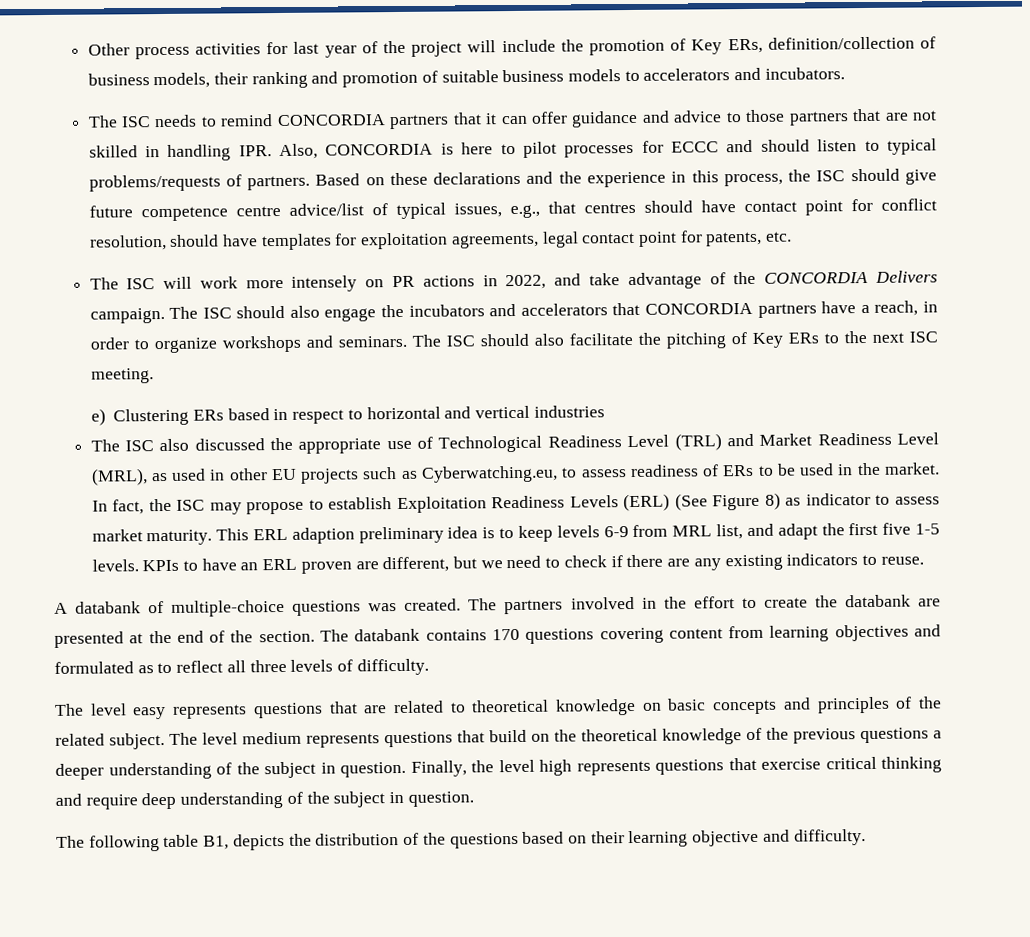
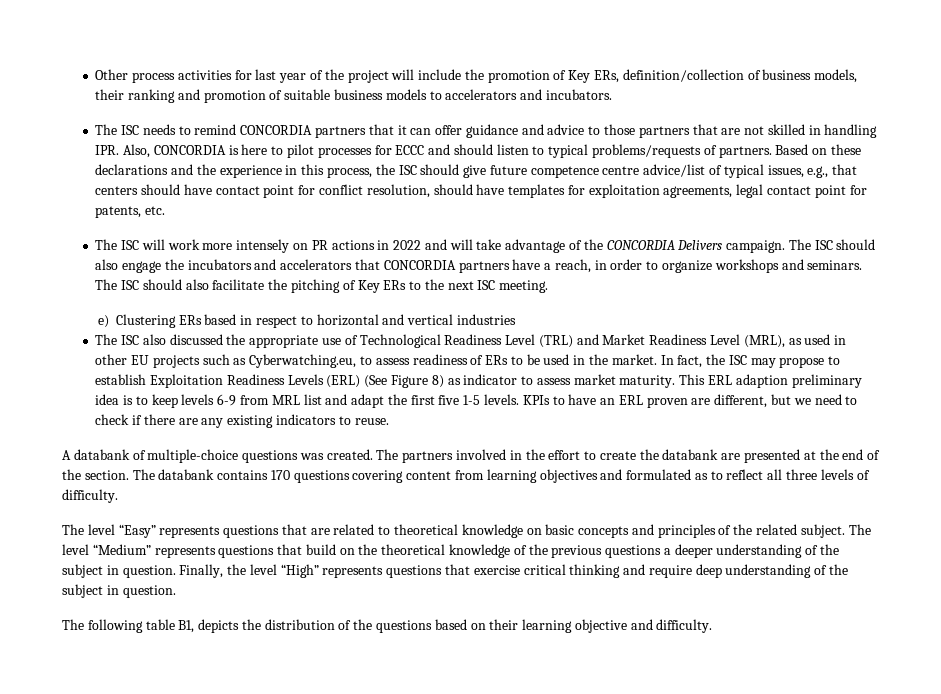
[583,202,636,214] centres -> [95,186,139,195] centers
[505,273,582,290] 2022, and -> [393,239,473,250] 2022 and will
[716,524,744,540] list, -> [303,394,322,405] list
[133,706,167,720] easy -> [118,524,156,538] “Easy”
[242,731,302,745] medium -> [92,544,151,555] “Medium”
[539,759,572,776] high -> [280,564,319,578] “High”

